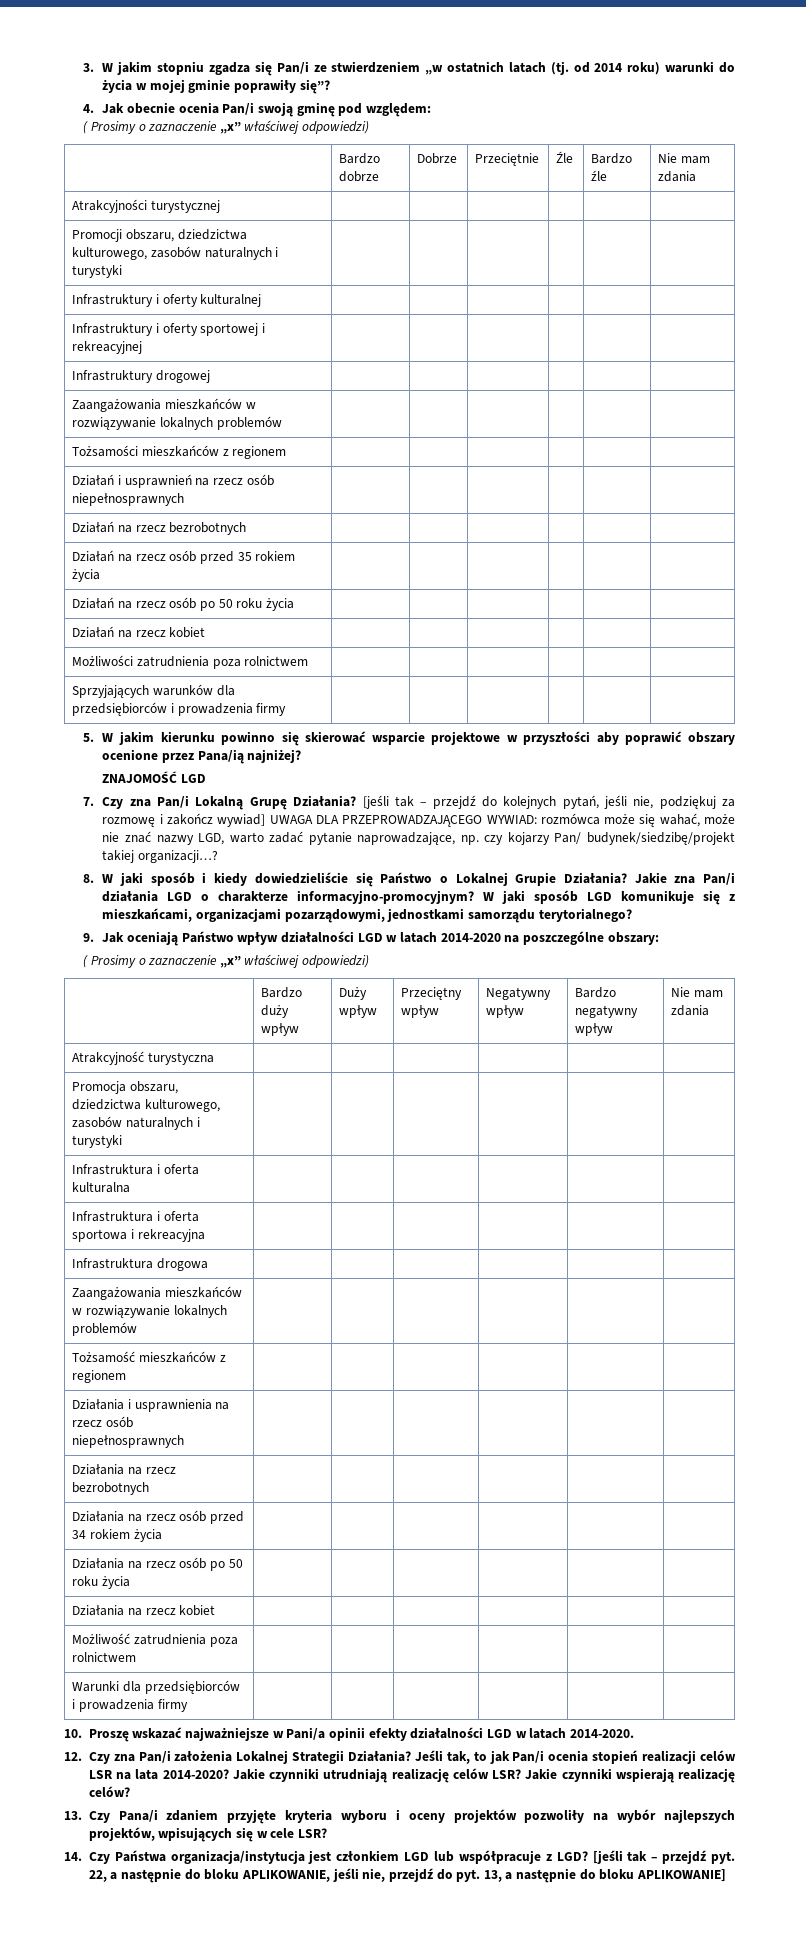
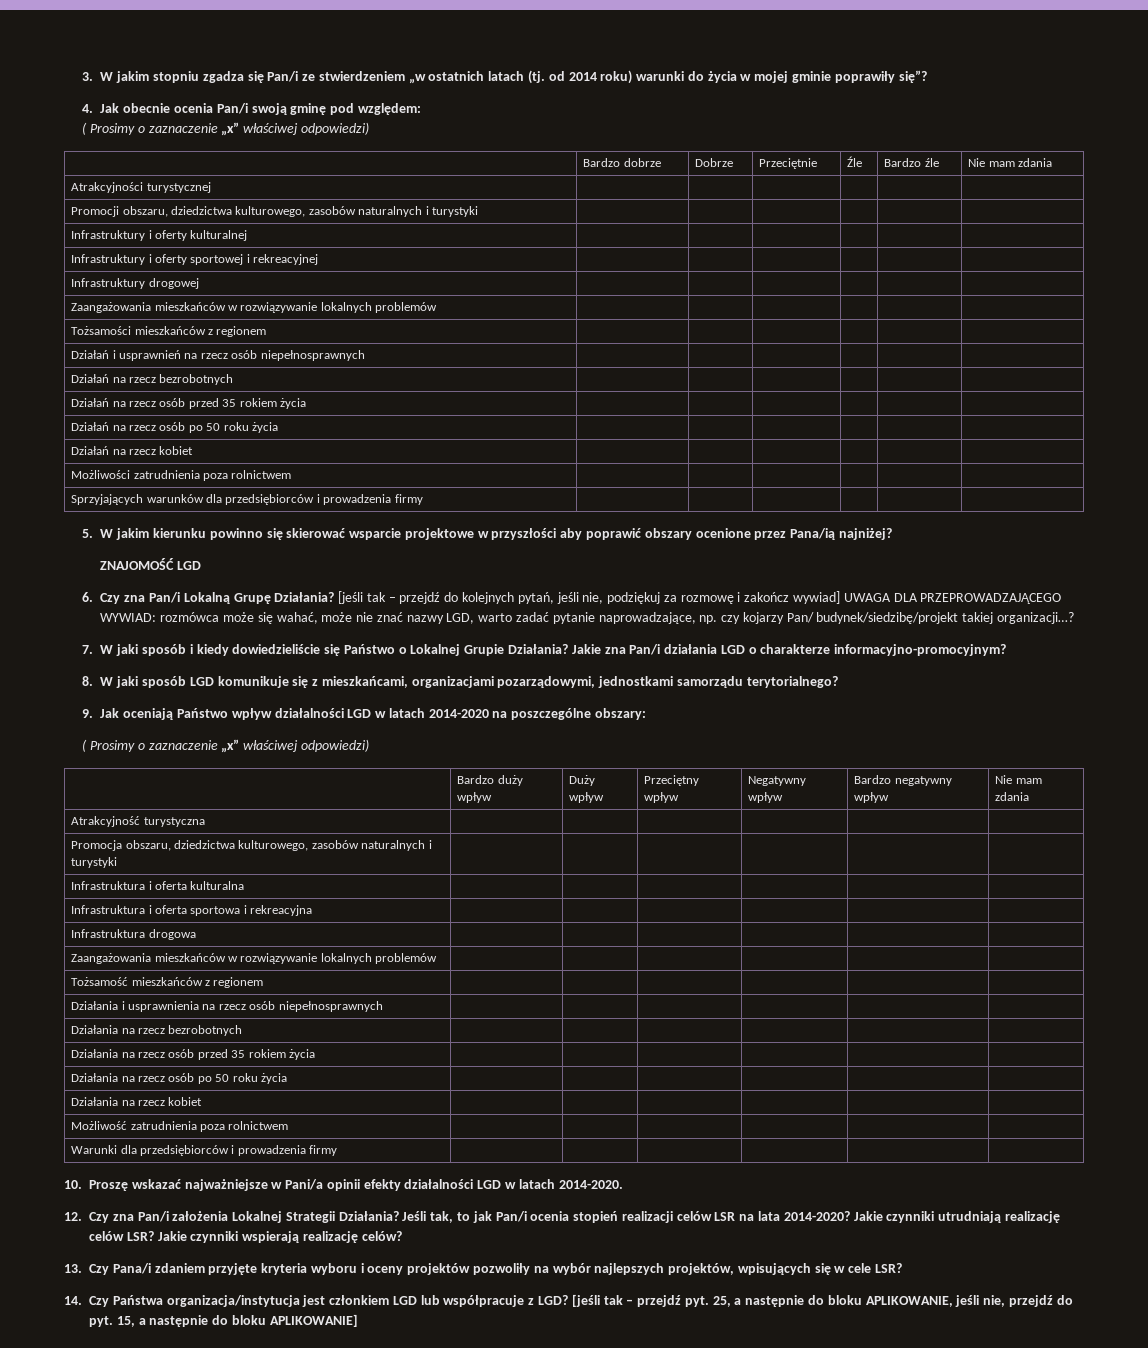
[83,797,95,806] 7. -> [82,592,94,602] 6.
[83,874,95,883] 8. -> [82,645,94,654] 7.
(475, 897) none -> [82,676,94,686] // 8.
[72,1530,87,1539] 34 -> [231,1050,246,1058] 35
[88,1870,107,1882] 22, -> [712,1296,731,1307] 25,
[483,1870,502,1882] 13, -> [116,1316,135,1327] 15,

